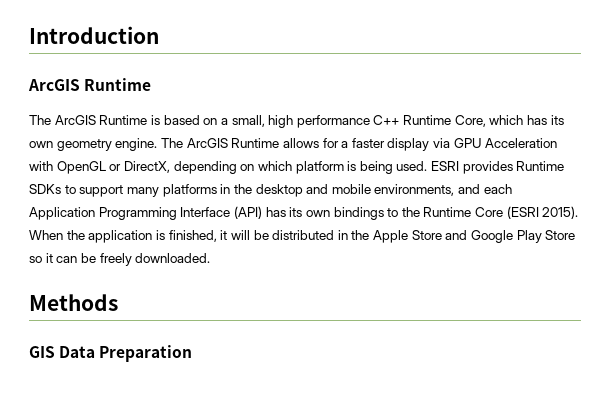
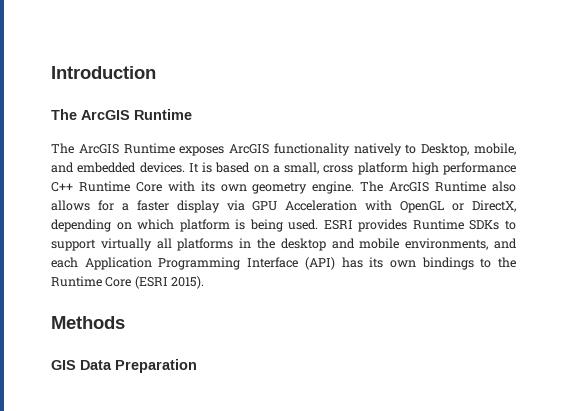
(159, 35) none -> [51,109,77,120] The
(148, 120) none -> [179,143,516,156] [51,162,199,173] exposes ArcGIS functionality natively to Desktop, mobile, and embedded devices. It
(265, 121) none -> [323,162,408,175] cross platform
[454,115,548,127] Core, which has -> [135,181,195,192] Core with
(280, 143) none -> [492,181,517,192] also
[126,187,159,197] many -> [100,238,172,251] virtually all
[29,230,576,243] [29,253,211,266] When the application is finished, it will be distributed in the Apple Store and Google Play Store so it can be freely downloaded. -> (205, 282) none

